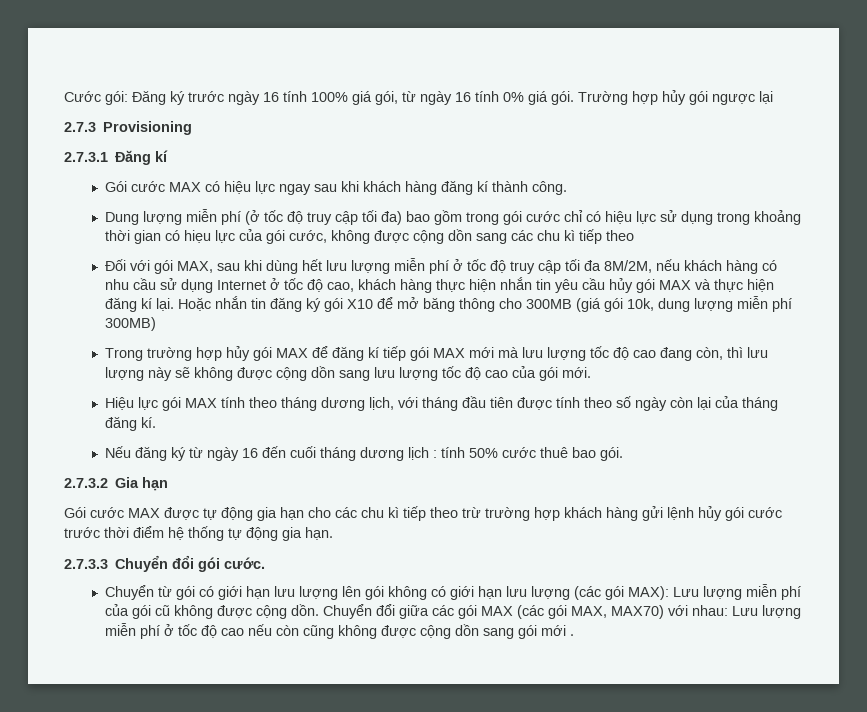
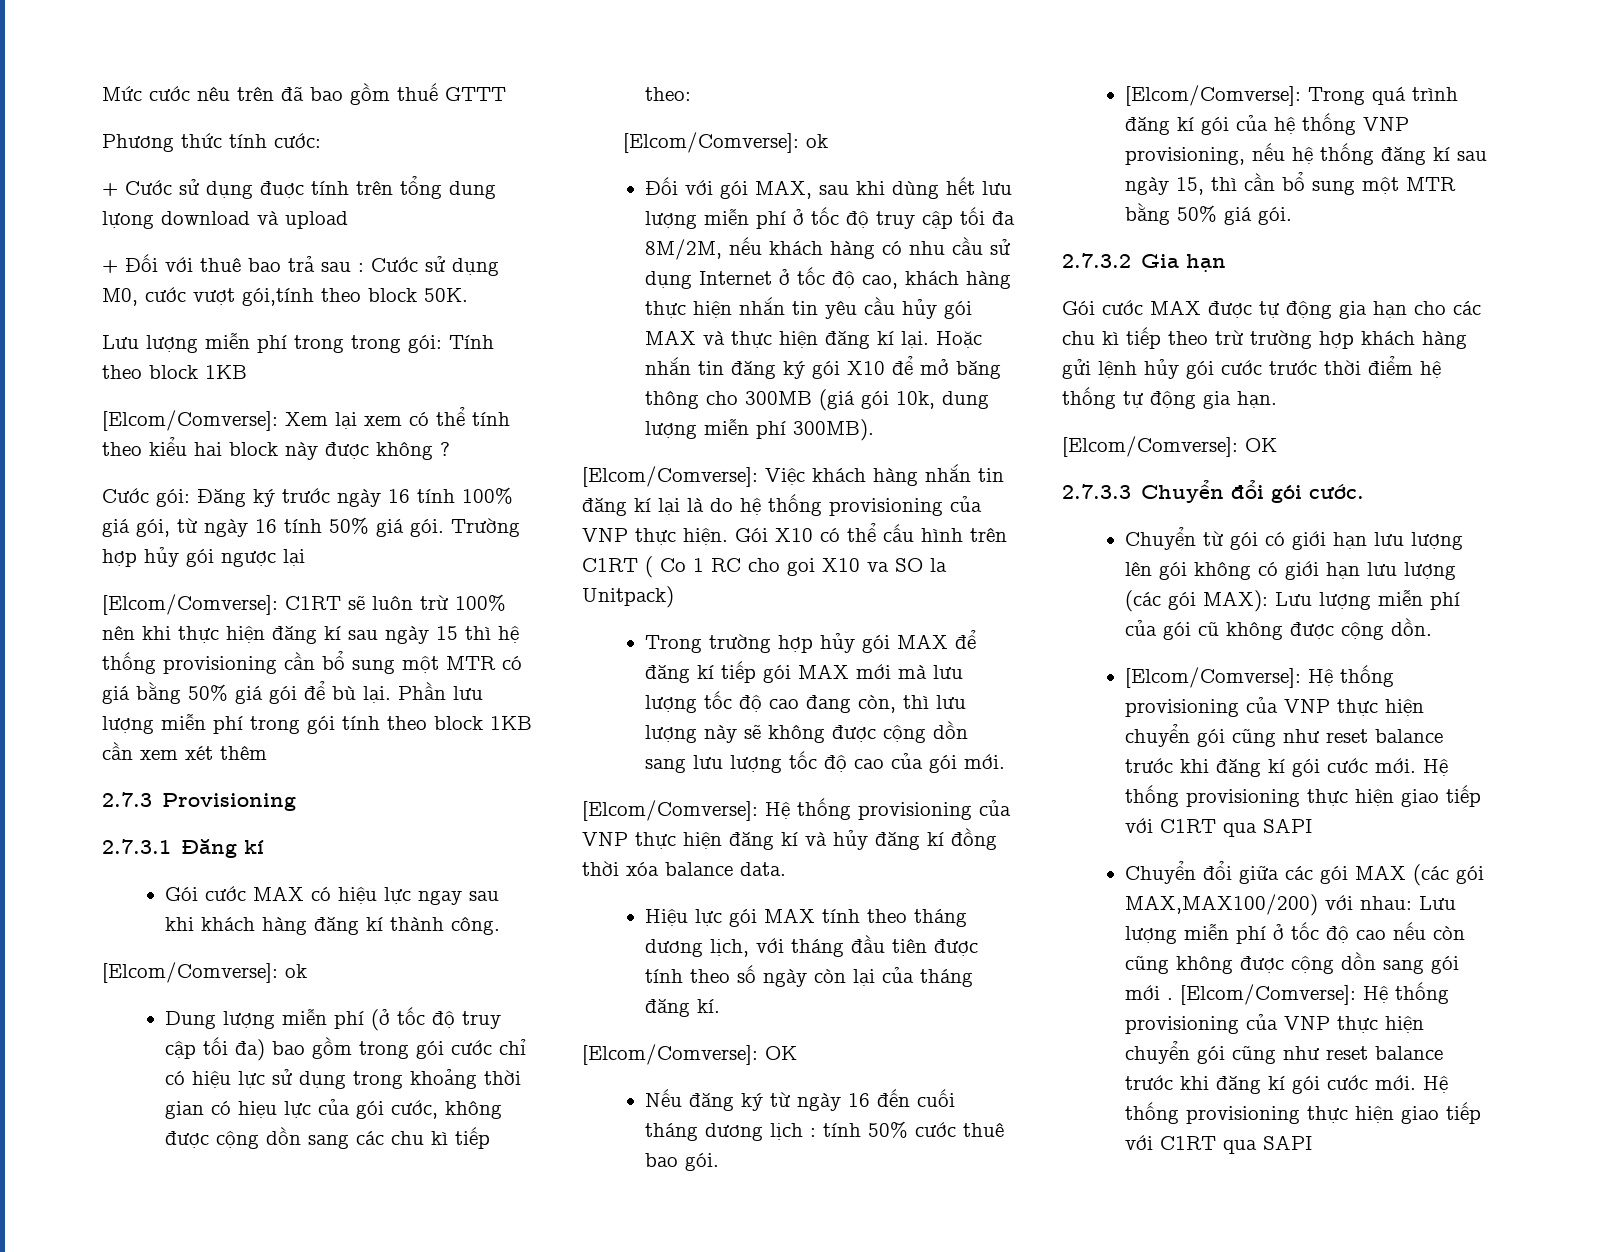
(64, 96) none -> [102,83,506,105] [102,133,321,152] [102,176,496,199] [102,211,348,229] [102,254,499,276] [102,287,468,306] [102,332,494,353] [102,365,247,379] [102,407,510,431] [102,437,450,460] Mức cước nêu trên đã bao gồm thuế GTTT // Phương thức tính cước: // + Cước sử dụng đuợc tính trên tổng dung lựong download và upload // + Đối với thuê bao trả sau : Cước sử dụng M0, cước vượt gói,tính theo block 50K. // Lưu lượng miễn phí trong trong gói: Tính theo block 1KB // [Elcom/Comverse]: Xem lại xem có thể tính theo kiểu hai block này được không ? //
[503,92,524,102] 0% -> [329,517,369,534] 50%
(773, 97) none -> [102,594,506,615] [102,625,519,644] [102,651,522,674] [102,681,483,704] [102,713,532,734] [102,742,267,760] // [Elcom/Comverse]: C1RT sẽ luôn trừ 100% nên khi thực hiện đăng kí sau ngày 15 thì hệ thống provisioning cần bổ sung một MTR có giá bằng 50% giá gói để bù lại. Phần lưu lượng miễn phí trong gói tính theo block 1KB cần xem xét thêm
(567, 188) none -> [102,962,307,983] // [Elcom/Comverse]: ok
[605,230,634,241] theo -> [645,87,692,101] [622,132,828,153] theo: // [Elcom/Comverse]: ok
[104,317,156,331] 300MB) -> [793,419,875,441] [582,464,1004,487] [582,494,982,516] [582,523,1007,545] [582,556,947,578] [582,586,674,608] 300MB). // [Elcom/Comverse]: Việc khách hàng nhắn tin đăng kí lại là do hệ thống provisioning của VNP thực hiện. Gói X10 có thể cấu hình trên C1RT ( Co 1 RC cho goi X10 va SO la Unitpack)
(591, 372) none -> [582,798,1011,821] [582,828,997,850] [582,861,786,876] // [Elcom/Comverse]: Hệ thống provisioning của VNP thực hiện đăng kí và hủy đăng kí đồng thời xóa balance data.
(156, 422) none -> [582,1044,797,1065] // [Elcom/Comverse]: OK
(623, 454) none -> [1125,85,1459,106] [1125,113,1410,135] [1125,143,1488,165] [1125,172,1457,195] [1125,203,1293,225] // [Elcom/Comverse]: Trong quá trình đăng kí gói của hệ thống VNP provisioning, nếu hệ thống đăng kí sau ngày 15, thì cần bổ sung một MTR bằng 50% giá gói.
(333, 533) none -> [1062,436,1277,457] // [Elcom/Comverse]: OK
(319, 610) none -> [1125,665,1395,688] [1125,697,1425,717] [1125,724,1444,747] [1125,758,1449,777] [1125,785,1482,807] [1125,818,1313,837] // [Elcom/Comverse]: Hệ thống provisioning của VNP thực hiện chuyển gói cũng như reset balance trước khi đăng kí gói cước mới. Hệ thống provisioning thực hiện giao tiếp với C1RT qua SAPI //
[570,605,664,619] MAX, MAX70) -> [1125,894,1319,916] MAX,MAX100/200)
(574, 635) none -> [1180,982,1450,1005] [1125,1014,1425,1034] [1125,1041,1444,1064] [1125,1075,1449,1094] [1125,1102,1482,1124] [1125,1135,1313,1154] [Elcom/Comverse]: Hệ thống provisioning của VNP thực hiện chuyển gói cũng như reset balance trước khi đăng kí gói cước mới. Hệ thống provisioning thực hiện giao tiếp với C1RT qua SAPI

